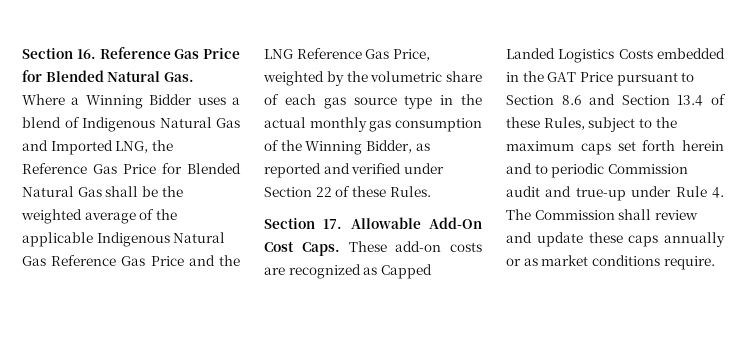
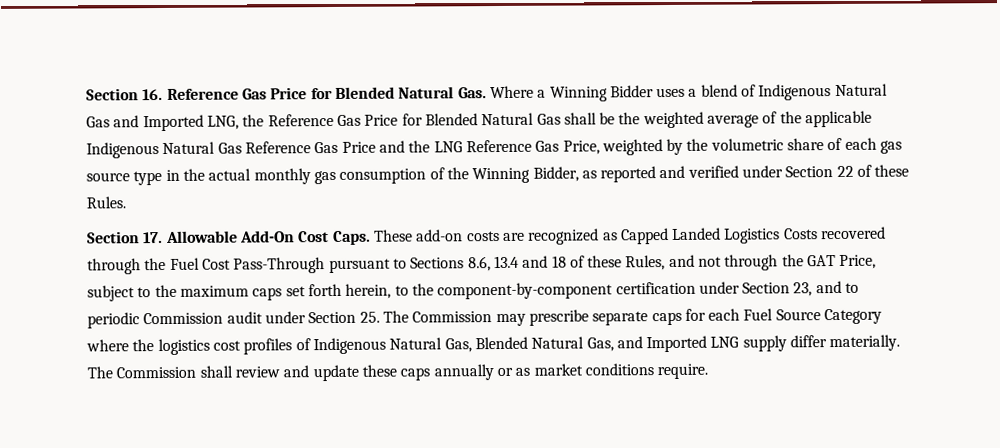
[657,48,725,59] [506,71,695,86] [506,94,726,106] [506,117,585,130] embedded in the GAT Price pursuant to Section 8.6 and Section 13.4 of these Rules, -> [821,226,887,240] [87,254,877,275] recovered through the Fuel Cost Pass-Through pursuant to Sections 8.6, 13.4 and 18 of these Rules, and not through the GAT Price,
[682,140,724,151] herein -> [345,281,813,300] herein, to the component-by-component certification under Section 23,
[545,186,724,201] and true-up under Rule 4. -> [264,308,883,327] [86,334,901,356] under Section 25. The Commission may prescribe separate caps for each Fuel Source Category where the logistics cost profiles of Indigenous Natural Gas, Blended Natural Gas, and Imported LNG supply differ materially.

